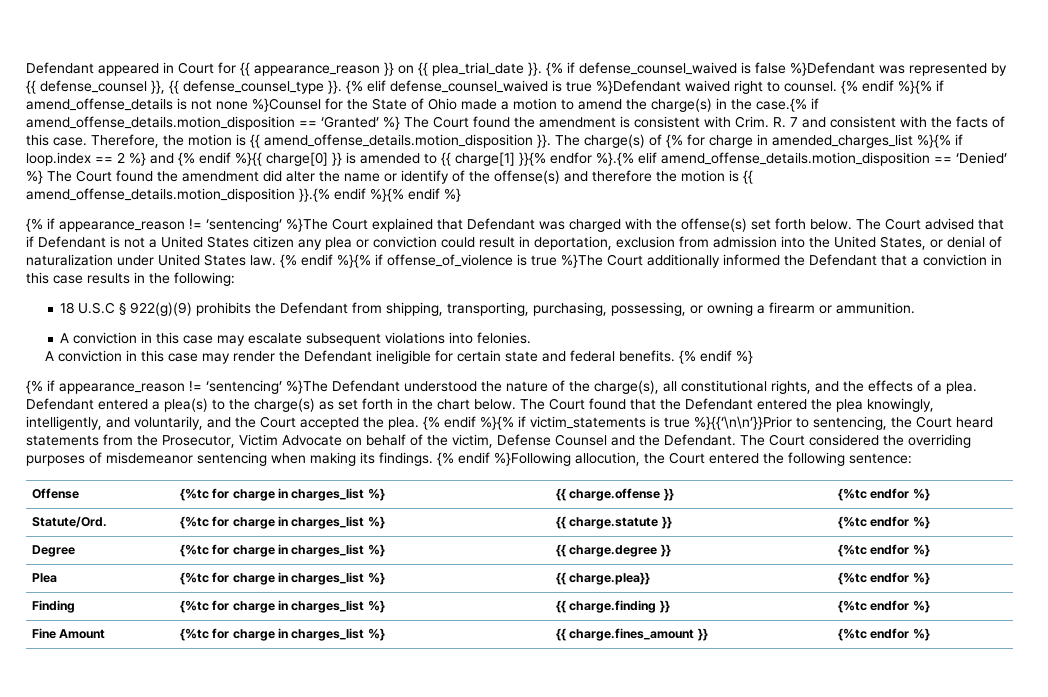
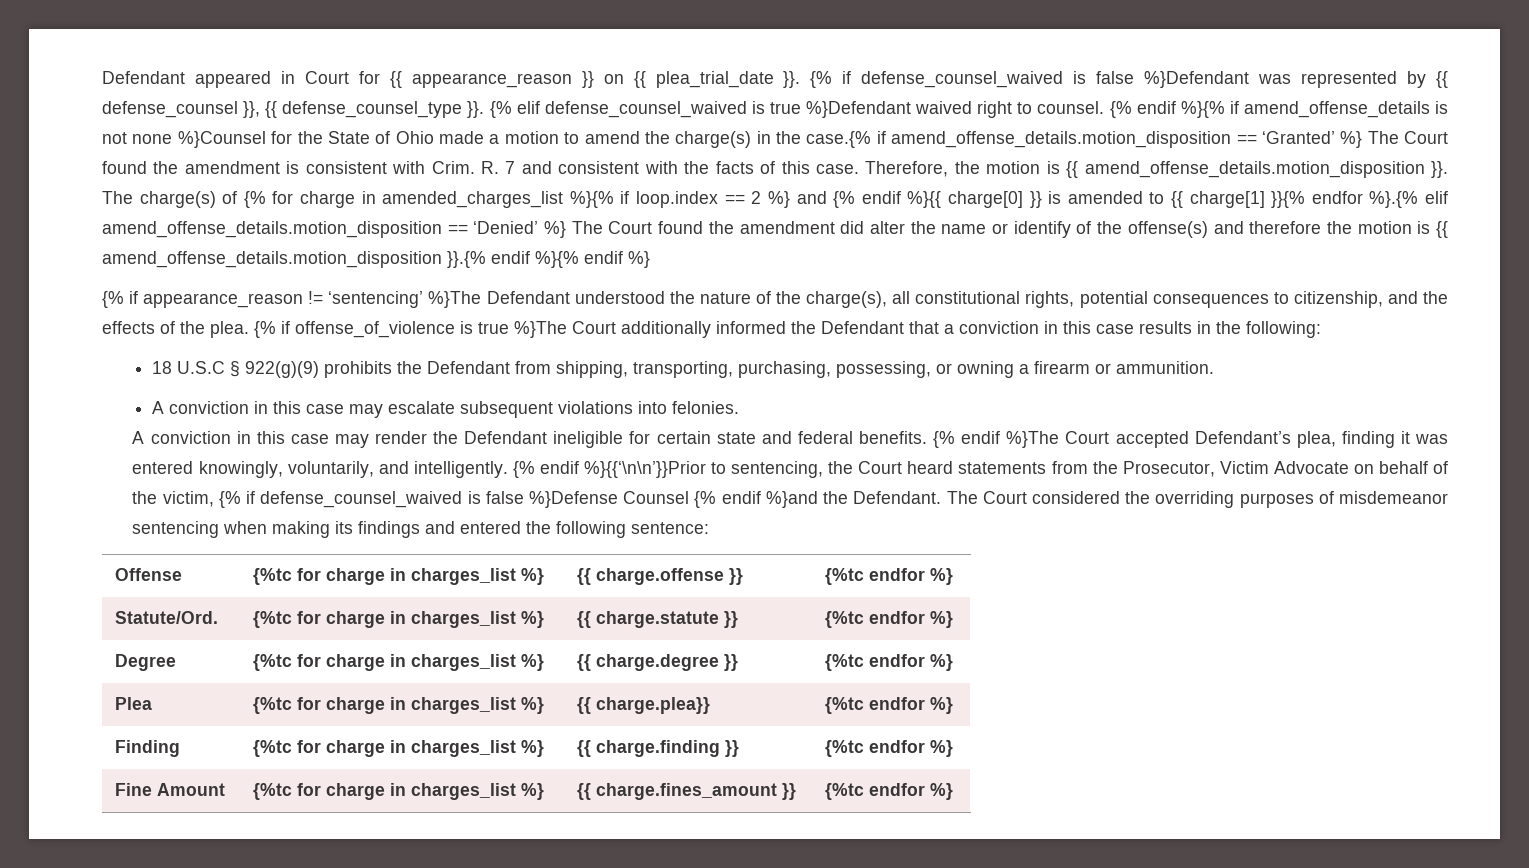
[332,218,1004,232] [26,236,1002,250] [26,254,371,268] Court explained that Defendant was charged with the offense(s) set forth below. The Court advised that if Defendant is not a United States citizen any plea or conviction could result in deportation, exclusion from admission into the United States, or denial of naturalization under United States law. {% endif %}{% -> [486,291,1448,308] [102,321,276,338] Defendant understood the nature of the charge(s), all constitutional rights, potential consequences to citizenship, and the effects of the plea. {%
[735,350,753,364] [26,380,977,394] [26,398,934,412] [26,416,690,430] %} // {% if appearance_reason != ‘sentencing’ %}The Defendant understood the nature of the charge(s), all constitutional rights, and the effects of a plea. Defendant entered a plea(s) to the charge(s) as set forth in the chart below. The Court found that the Defendant entered the plea knowingly, intelligently, and voluntarily, and the Court accepted the plea. {% endif %}{% if victim_statements is true -> [1006,431,1448,448] [132,461,579,478] %}The Court accepted Defendant’s plea, finding it was entered knowingly, voluntarily, and intelligently. {% endif
[497,434,635,446] Defense Counsel and -> [218,491,818,508] {% if defense_counsel_waived is false %}Defense Counsel {% endif %}and
[379,452,705,466] findings. {% endif %}Following allocution, the Court -> [358,521,456,538] findings and

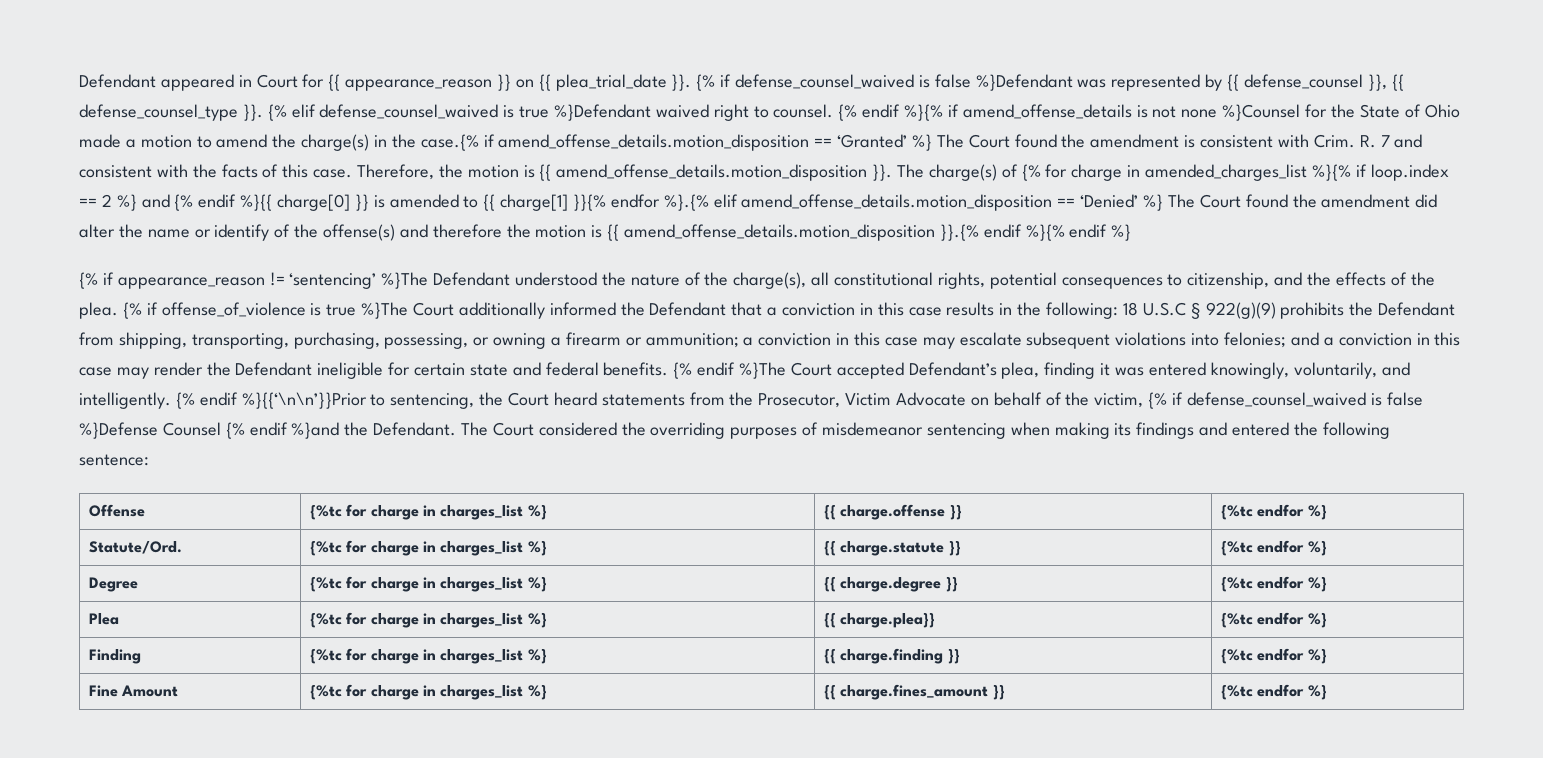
(1321, 329) // -> (1119, 310) none
[1115,361,1214,374] [151,401,164,414] ammunition. // A -> [645,333,754,348] ammunition; a
[671,401,739,414] [132,431,145,444] felonies. // A -> [1224,332,1334,348] felonies; and a

